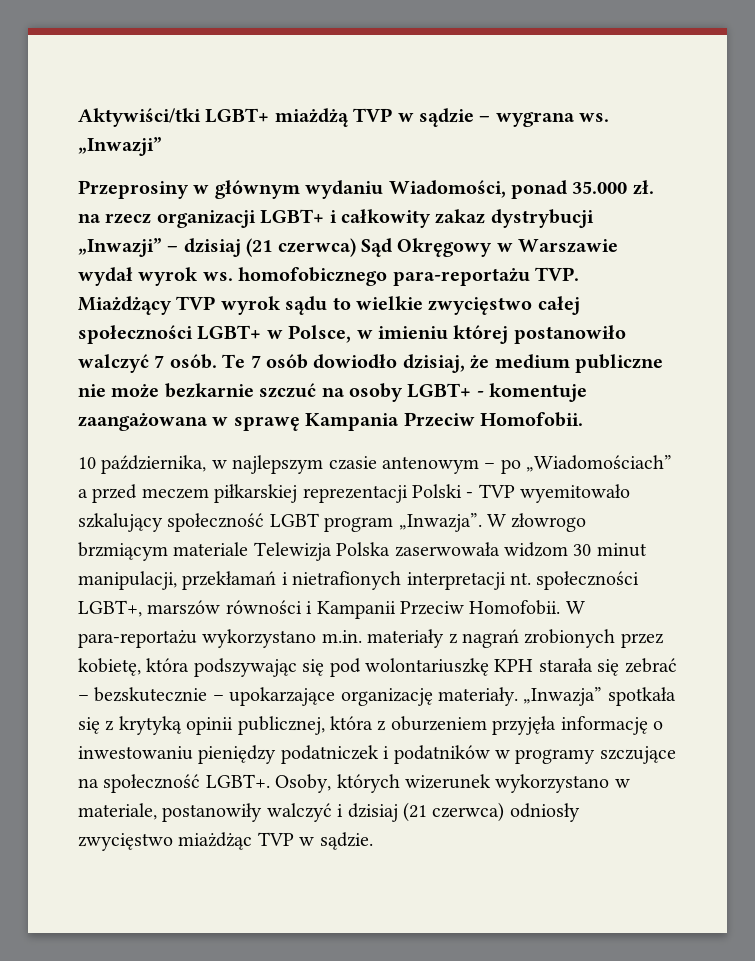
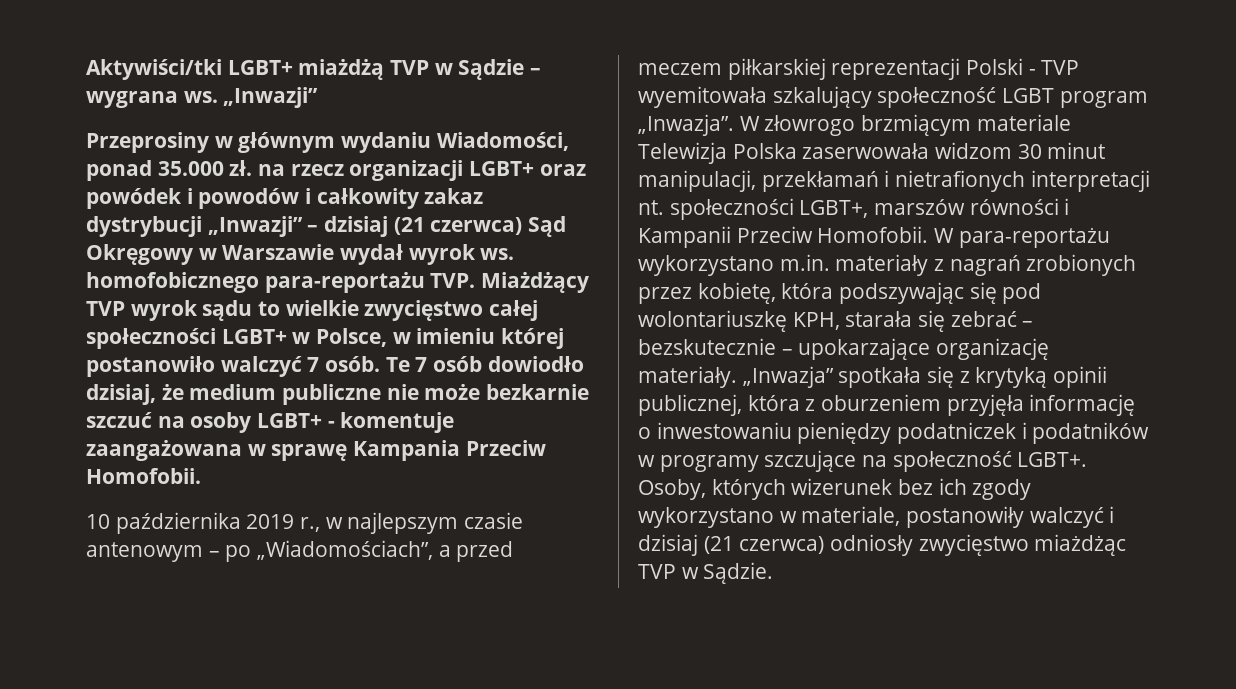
[418,108,474,127] sądzie -> [458,59,525,80] Sądzie
(325, 216) none -> [539,164,586,176] [86,188,300,209] oraz powódek i powodów
[101,455,207,474] października, -> [115,512,321,534] października 2019 r.,
[526,455,673,472] „Wiadomościach” -> [257,540,434,560] „Wiadomościach”,
[520,484,631,503] wyemitowało -> [638,86,767,108] wyemitowała
[494,659,534,672] KPH -> [792,312,840,330] KPH,
(491, 781) none -> [897,478,1032,500] bez ich zgody
[319,832,373,850] sądzie. -> [703,562,774,584] Sądzie.

